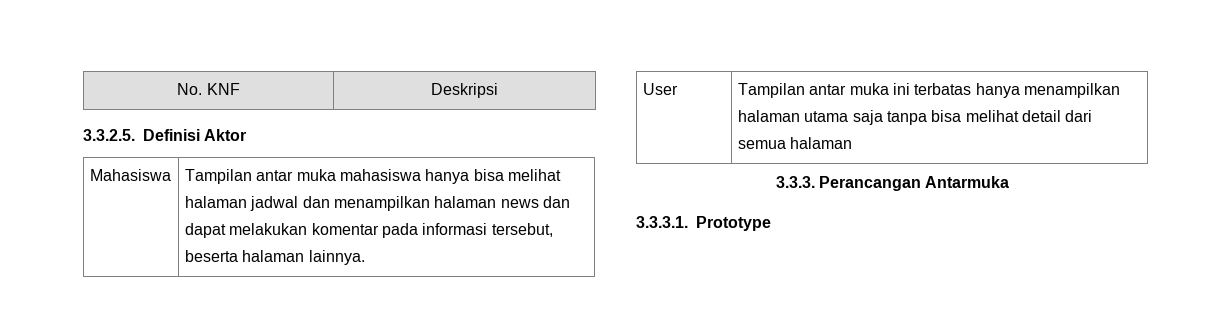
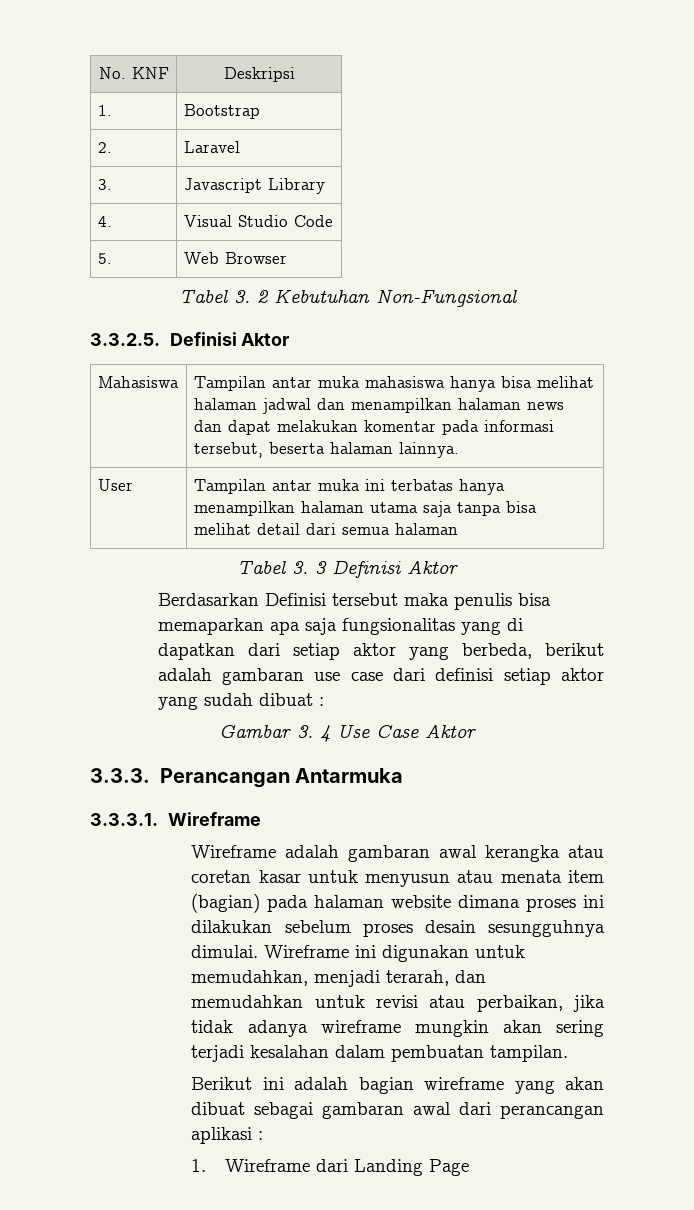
(498, 90) none -> [97,105,112,116] [183,104,260,119] [97,142,112,153] [183,141,240,153] [97,179,112,190] [183,178,325,194] [97,216,112,227] [183,215,333,227] [97,253,112,264] [183,252,287,264] [178,289,517,307] // 1. | Bootstrap // 2. | Laravel // 3. | Javascript Library // 4. | Visual Studio Code // 5. | Web Browser // Tabel 3. 2 Kebutuhan Non-Fungsional
[775,176,1010,191] [636,216,771,231] 3.3.3. Perancangan Antarmuka // 3.3.3.1. Prototype -> [237,560,458,578] [157,593,551,610] [157,618,523,635] [157,643,604,660] [157,668,605,685] [157,693,324,710] [219,724,476,742] [90,768,403,788] [90,812,261,826] [191,845,604,862] [191,870,604,887] [191,893,604,913] [191,920,605,937] [191,945,526,962] [191,970,487,987] [191,995,606,1012] [191,1020,604,1037] [191,1045,569,1062] [191,1077,604,1094] [191,1102,604,1119] [191,1127,264,1144] [191,1159,470,1176] Tabel 3. 3 Definisi Aktor // Berdasarkan Definisi tersebut maka penulis bisa memaparkan apa saja fungsionalitas yang di dapatkan dari setiap aktor yang berbeda, berikut adalah gambaran use case dari definisi setiap aktor yang sudah dibuat : // Gambar 3. 4 Use Case Aktor // 3.3.3. Perancangan Antarmuka // 3.3.3.1. Wireframe // Wireframe adalah gambaran awal kerangka atau coretan kasar untuk menyusun atau menata item (bagian) pada halaman website dimana proses ini dilakukan sebelum proses desain sesungguhnya dimulai. Wireframe ini digunakan untuk memudahkan, menjadi terarah, dan memudahkan untuk revisi atau perbaikan, jika tidak adanya wireframe mungkin akan sering terjadi kesalahan dalam pembuatan tampilan. // Berikut ini adalah bagian wireframe yang akan dibuat sebagai gambaran awal dari perancangan aplikasi : // 1. Wireframe dari Landing Page

